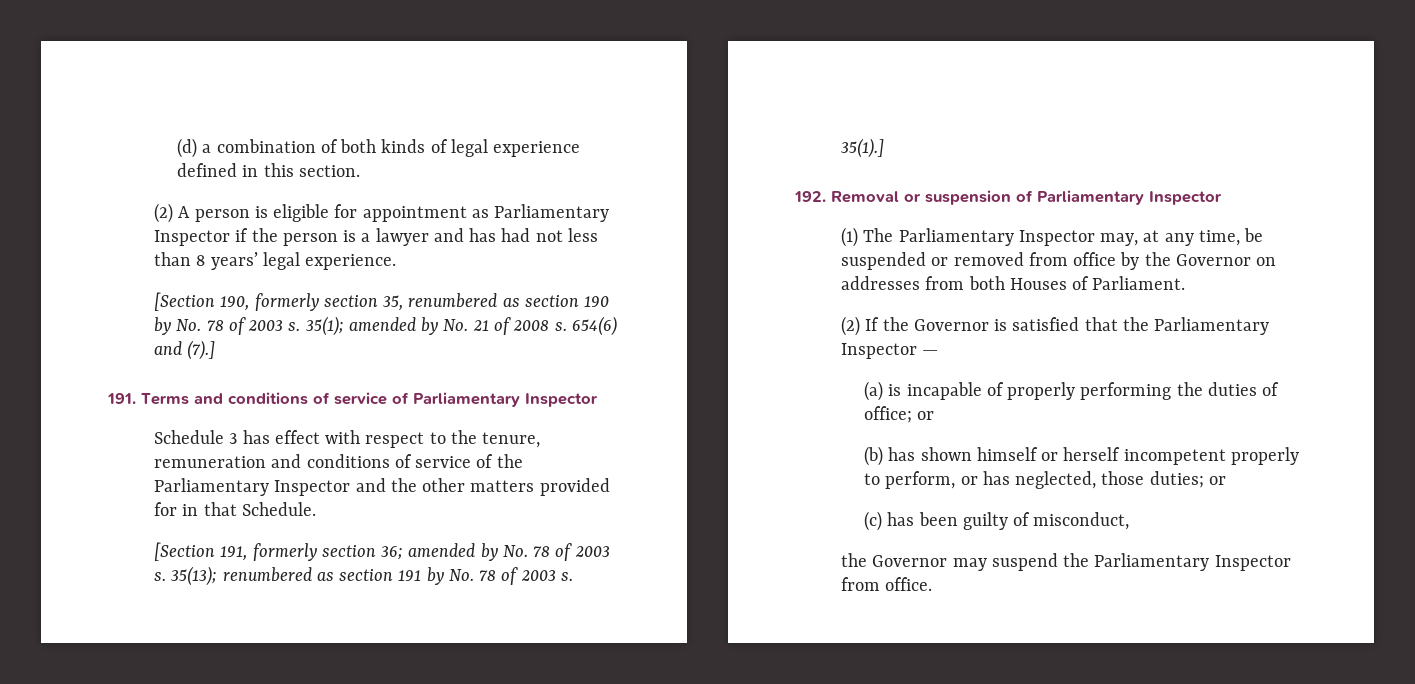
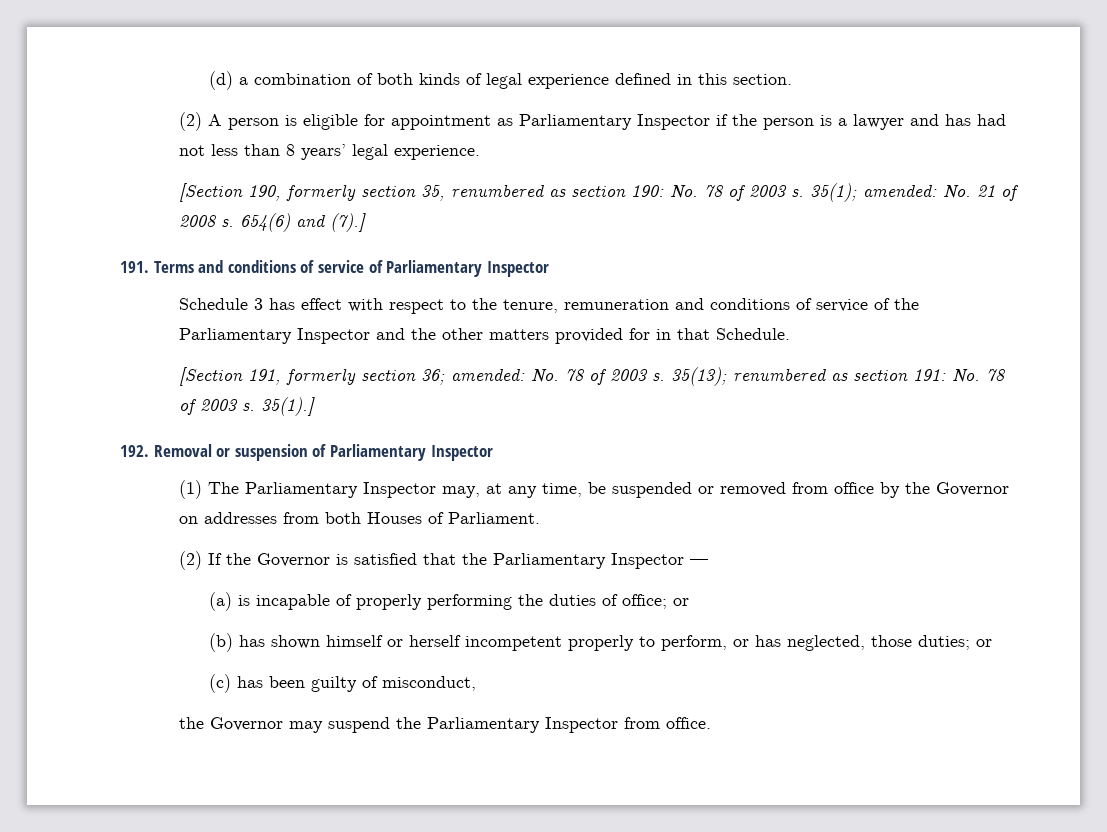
[584,296,610,307] [154,317,172,335] 190 by -> [631,185,665,197] 190:
[348,317,439,335] amended by -> [863,184,938,197] amended:
[408,543,498,561] amended by -> [451,368,526,381] amended:
[398,567,444,585] 191 by -> [913,369,947,381] 191:

